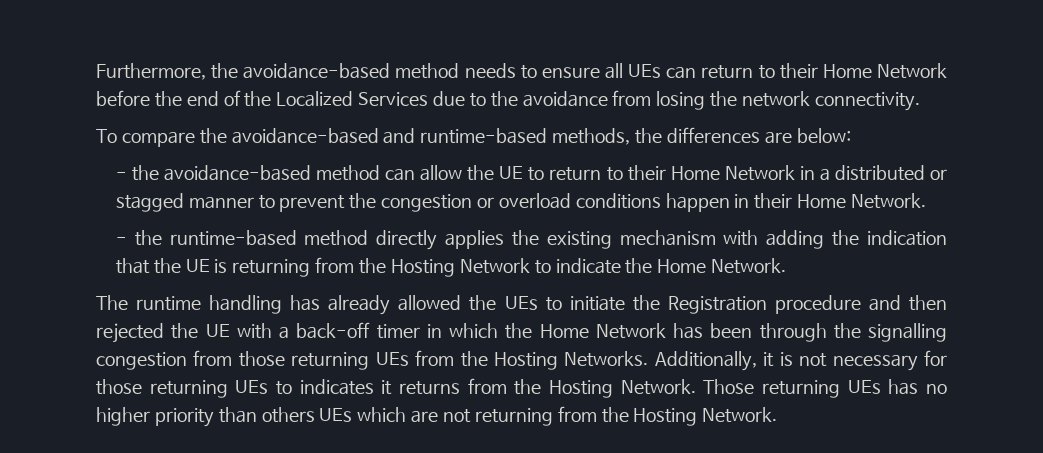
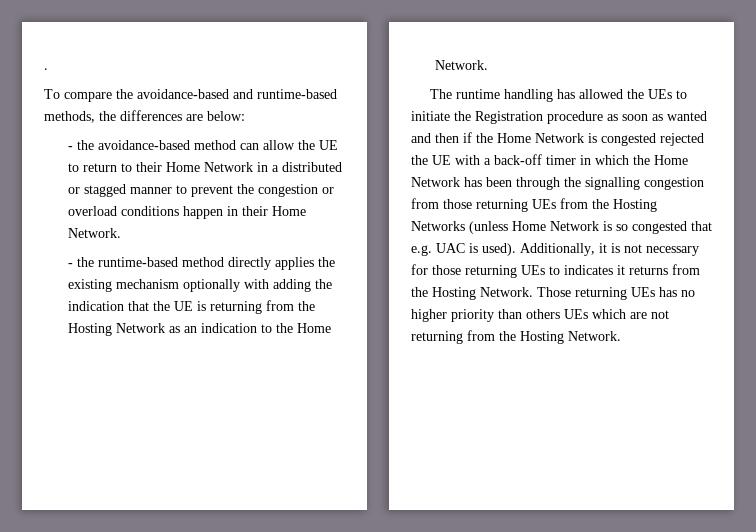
[96,63,948,80] [96,90,920,111] Furthermore, the avoidance-based method needs to ensure all UEs can return to their Home Network before the end of the Localized Services due to the avoidance from losing the network connectivity. -> [44,68,48,70] .
(716, 238) none -> [182,279,240,292] optionally
[534,258,621,274] to indicate -> [168,323,272,333] as an indication to
[328,295,391,315] already -> (575, 94) none
[868,295,948,311] and then -> [607,111,707,121] [411,132,656,146] as soon as wanted and then if the Home Network is congested
[564,351,649,367] Networks. -> [411,221,712,234] [411,243,516,256] Networks (unless Home Network is so congested that e.g. UAC is used).

